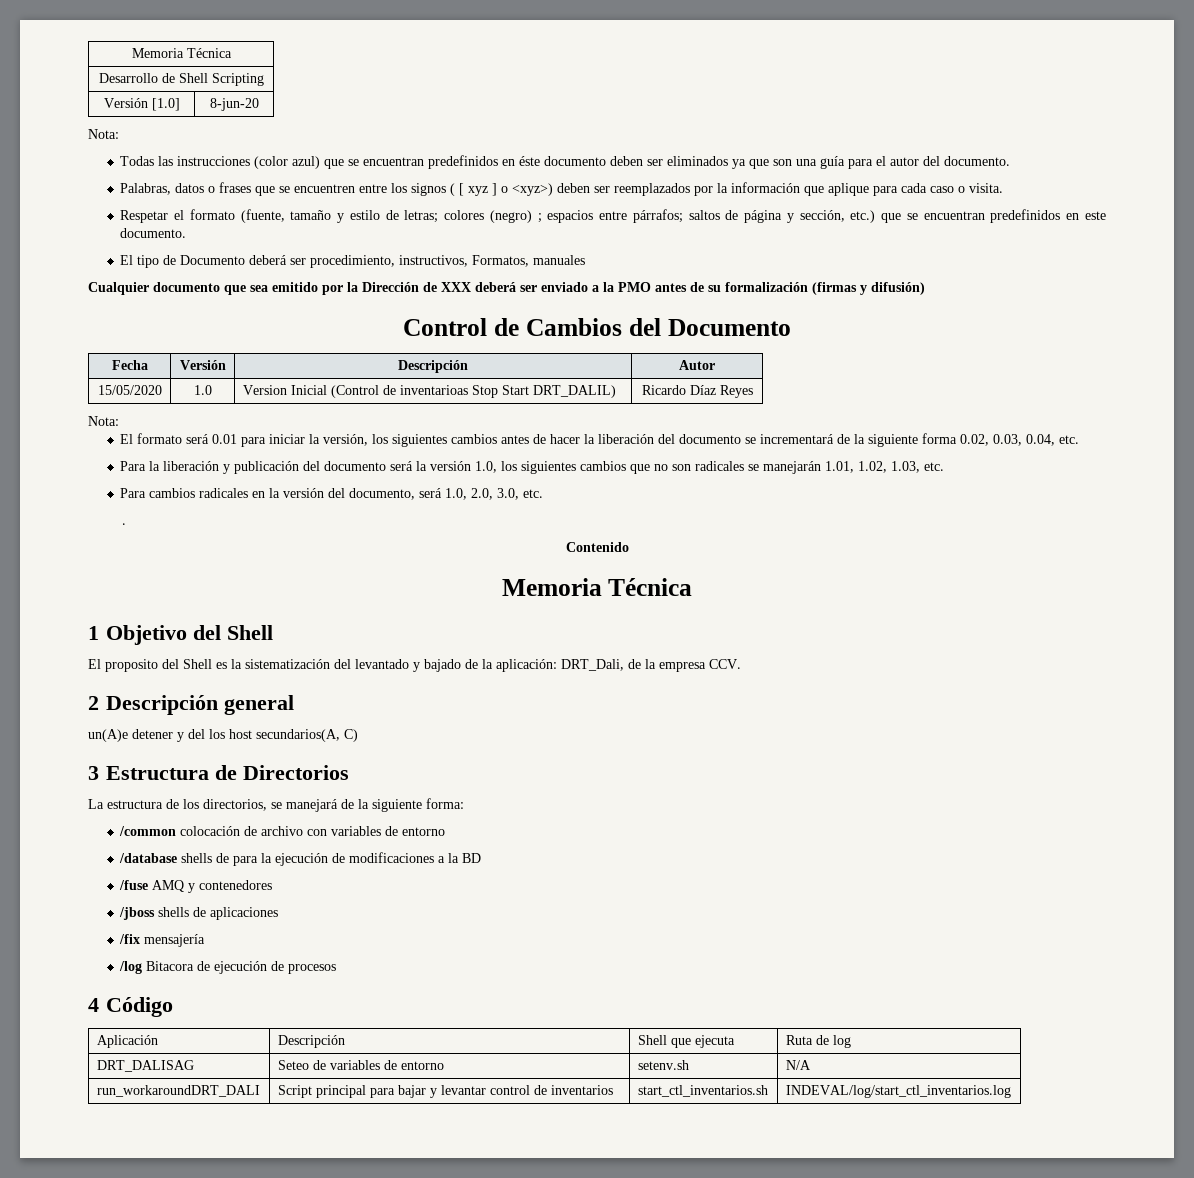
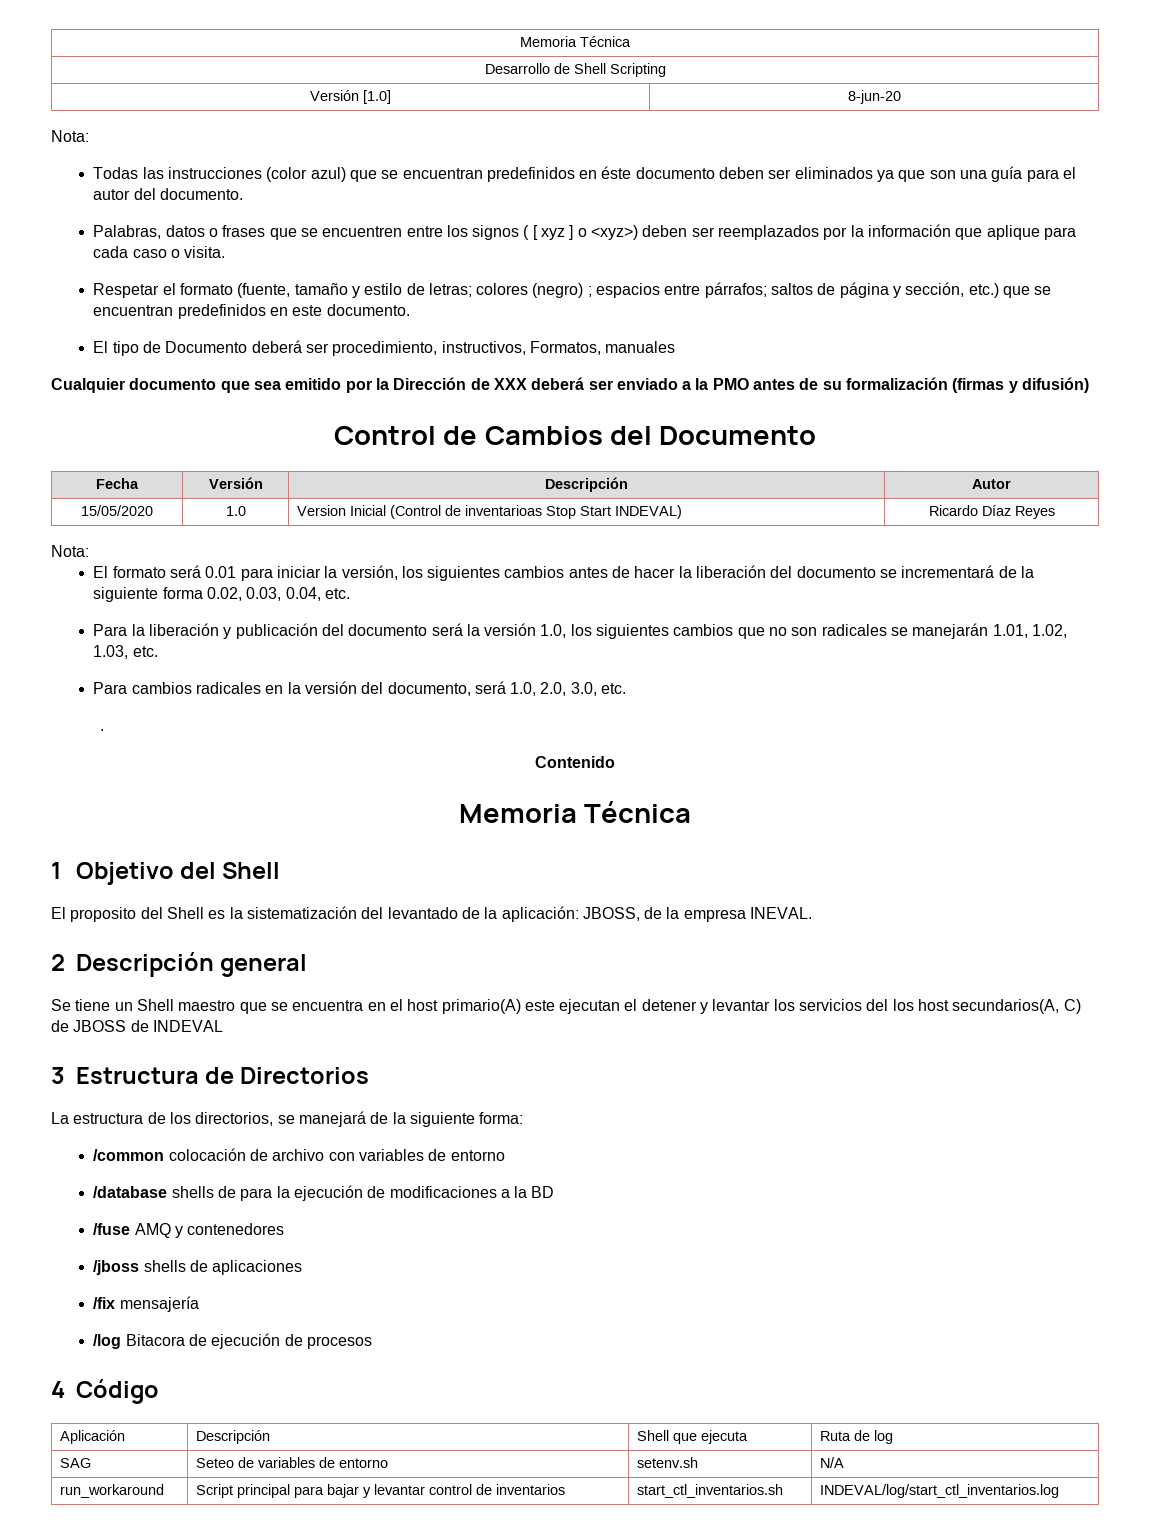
[532,385,616,398] DRT_DALIL) -> [614,505,682,519] INDEVAL)
[413,659,461,672] y bajado -> (458, 913) none
[561,659,624,671] DRT_Dali, -> [582,907,640,921] JBOSS,
[709,659,741,669] CCV. -> [750,907,813,919] INEVAL.
[88,729,184,742] un(A)e detener y -> [51,999,863,1014] Se tiene un Shell maestro que se encuentra en el host primario(A) este ejecutan el detener y levantar los servicios
(358, 735) none -> [51,1020,223,1032] de JBOSS de INDEVAL
[96,1060,194,1072] DRT_DALISAG -> [59,1458,91,1468] SAG
[96,1085,260,1097] run_workaroundDRT_DALI -> [59,1484,164,1498] run_workaround

